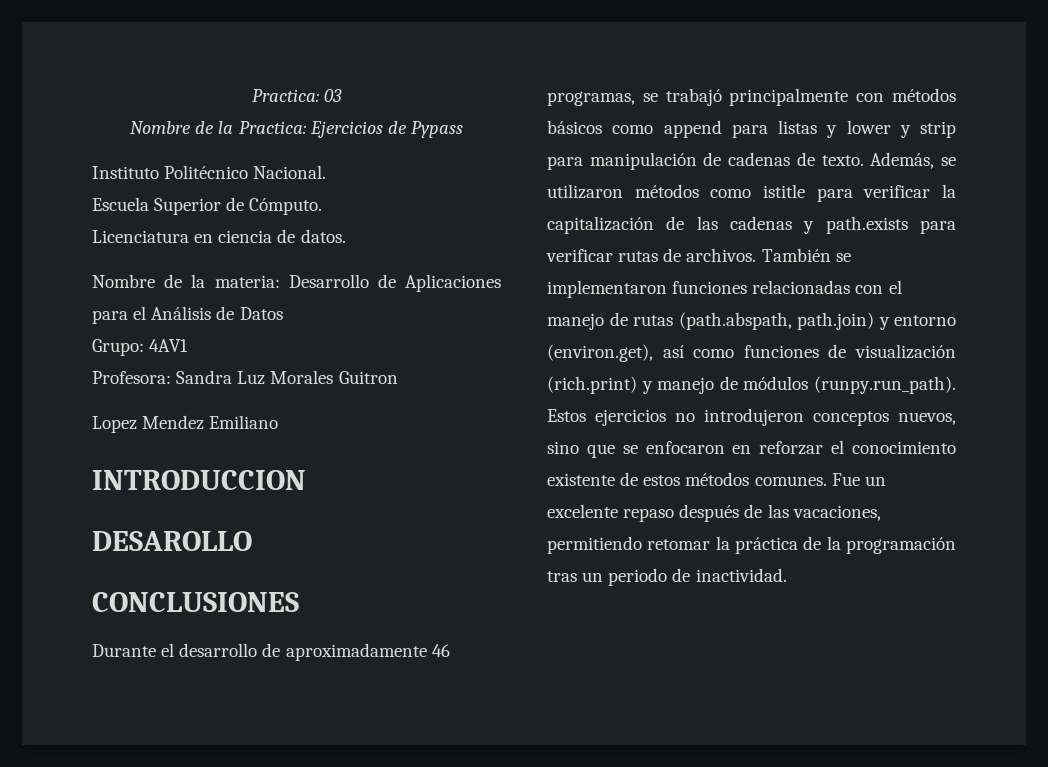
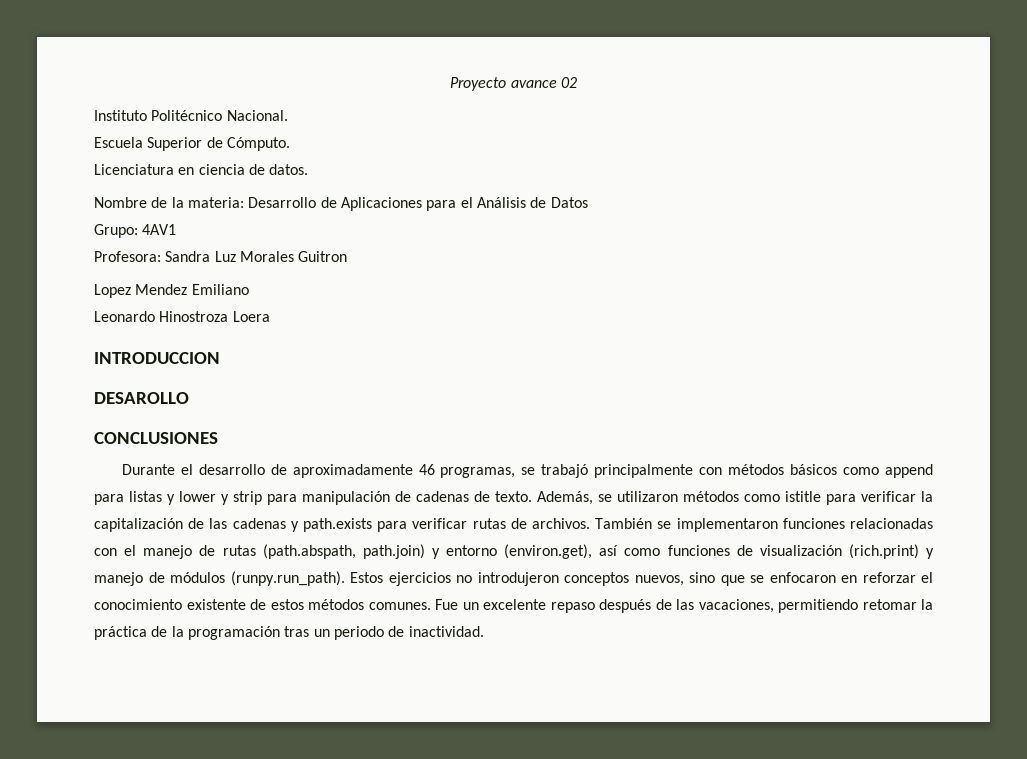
[251,89,343,102] [130,121,463,138] Practica: 03 // Nombre de la Practica: Ejercicios de Pypass -> [450,77,577,91] Proyecto avance 02
(279, 422) none -> [94,311,270,322] // Leonardo Hinostroza Loera

